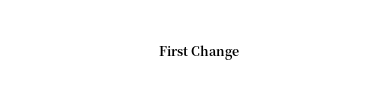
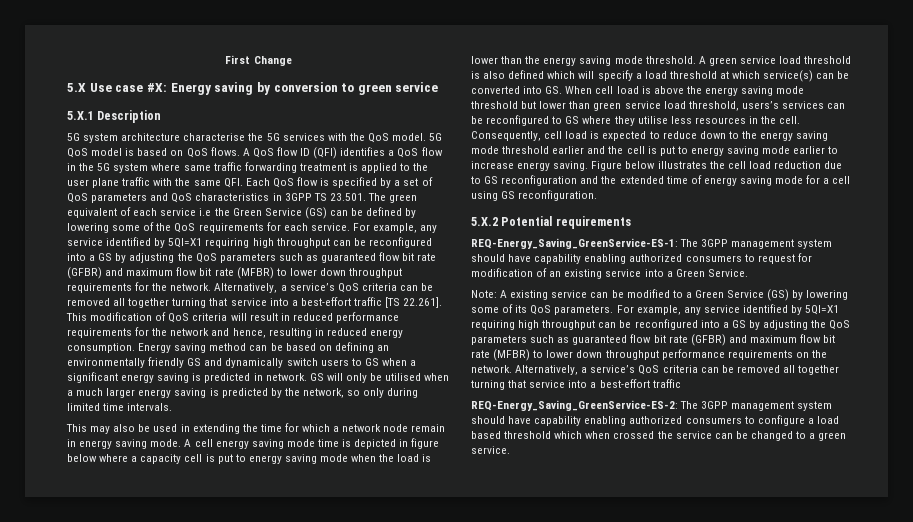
(240, 52) none -> [67,82,439,95] [67,110,162,123] [67,133,443,143] [67,147,443,159] [67,162,429,173] [67,177,433,188] [67,193,418,203] [67,207,417,219] [67,222,438,233] [67,237,432,248] [67,252,437,263] [67,267,403,279] [67,282,434,293] [67,297,443,308] [66,312,399,323] [67,327,403,338] [67,342,389,353] [67,357,417,368] [67,372,450,383] [67,388,419,398] [67,403,173,411] [66,423,446,434] [67,438,440,449] [67,454,432,464] [471,56,852,66] [471,70,850,82] [471,86,805,96] [471,101,846,111] [471,115,801,126] [471,131,829,141] [471,146,839,156] [471,161,843,171] [471,175,851,186] [471,190,598,201] [471,216,631,229] [471,238,833,249] [471,253,812,264] [471,268,748,279] [471,289,849,301] [471,304,840,315] [471,319,851,330] [471,334,836,346] [471,349,827,361] [471,365,840,375] [471,379,681,390] [471,400,833,411] [471,415,839,426] [471,431,847,441] [471,446,510,454] // 5.X Use case #X: Energy saving by conversion to green service // 5.X.1 Description // 5G system architecture characterise the 5G services with the QoS model. 5G QoS model is based on QoS flows. A QoS flow ID (QFI) identifies a QoS flow in the 5G system where same traffic forwarding treatment is applied to the user plane traffic with the same QFI. Each QoS flow is specified by a set of QoS parameters and QoS characteristics in 3GPP TS 23.501. The green equivalent of each service i.e the Green Service (GS) can be defined by lowering some of the QoS requirements for each service. For example, any service identified by 5QI=X1 requiring high throughput can be reconfigured into a GS by adjusting the QoS parameters such as guaranteed flow bit rate (GFBR) and maximum flow bit rate (MFBR) to lower down throughput requirements for the network. Alternatively, a service’s QoS criteria can be removed all together turning that service into a best-effort traffic [TS 22.261]. This modification of QoS criteria will result in reduced performance requirements for the network and hence, resulting in reduced energy consumption. Energy saving method can be based on defining an environmentally friendly GS and dynamically switch users to GS when a significant energy saving is predicted in network. GS will only be utilised when a much larger energy saving is predicted by the network, so only during limited time intervals. // This may also be used in extending the time for which a network node remain in energy saving mode. A cell energy saving mode time is depicted in figure below where a capacity cell is put to energy saving mode when the load is lower than the energy saving mode threshold. A green service load threshold is also defined which will specify a load threshold at which service(s) can be converted into GS. When cell load is above the energy saving mode threshold but lower than green service load threshold, users’s services can be reconfigured to GS where they utilise less resources in the cell. Consequently, cell load is expected to reduce down to the energy saving mode threshold earlier and the cell is put to energy saving mode earlier to increase energy saving. Figure below illustrates the cell load reduction due to GS reconfiguration and the extended time of energy saving mode for a cell using GS reconfiguration. // 5.X.2 Potential requirements // REQ-Energy_Saving_GreenService-ES-1: The 3GPP management system should have capability enabling authorized consumers to request for modification of an existing service into a Green Service. // Note: A existing service can be modified to a Green Service (GS) by lowering some of its QoS parameters. For example, any service identified by 5QI=X1 requiring high throughput can be reconfigured into a GS by adjusting the QoS parameters such as guaranteed flow bit rate (GFBR) and maximum flow bit rate (MFBR) to lower down throughput performance requirements on the network. Alternatively, a service’s QoS criteria can be removed all together turning that service into a best-effort traffic // REQ-Energy_Saving_GreenService-ES-2: The 3GPP management system should have capability enabling authorized consumers to configure a load based threshold which when crossed the service can be changed to a green service.

